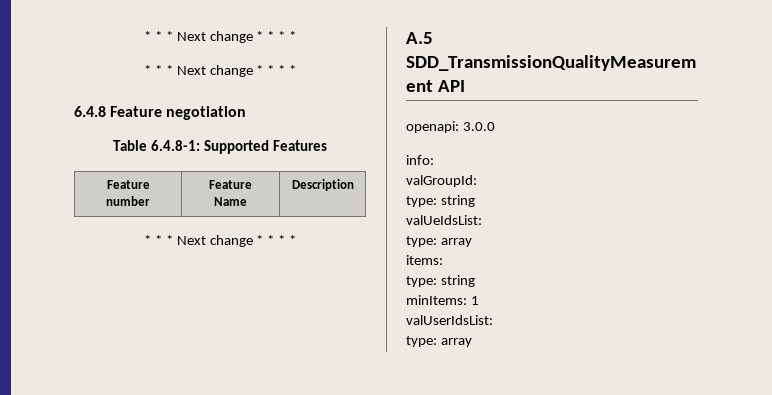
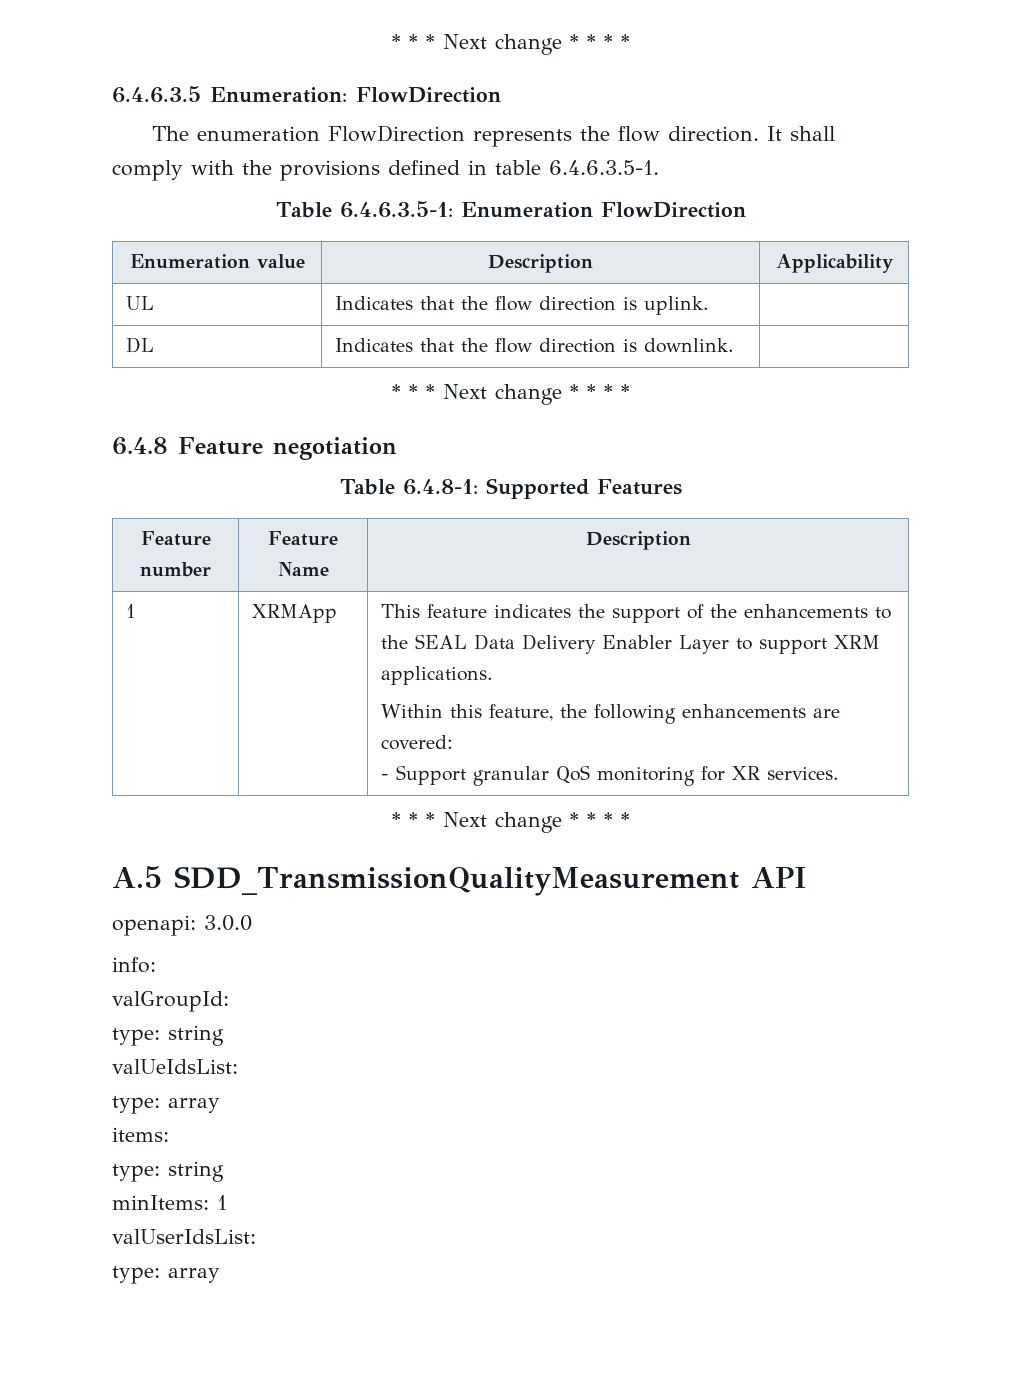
[143,31,297,43] * * * Next change * * * * -> [392,34,630,55] [112,86,501,103] [151,125,835,147] [112,160,659,181] [276,201,746,218] [129,254,305,269] [488,254,593,273] [775,254,894,273] [125,296,154,310] [334,296,709,315] [125,337,154,353] [334,338,734,353] * * * Next change * * * * // 6.4.6.3.5 Enumeration: FlowDirection // The enumeration FlowDirection represents the flow direction. It shall comply with the provisions defined in table 6.4.6.3.5-1. // Table 6.4.6.3.5-1: Enumeration FlowDirection // Enumeration value | Description | Applicability // UL | Indicates that the flow direction is uplink. | // DL | Indicates that the flow direction is downlink. |
(354, 185) none -> [125,604,135,618] [251,604,337,623] [380,604,891,623] [380,634,880,654] [380,666,493,685] [380,704,840,724] [380,735,453,750] [380,765,839,786] // 1 | XRMApp | This feature indicates the support of the enhancements to the SEAL Data Delivery Enabler Layer to support XRM applications. // Within this feature, the following enhancements are covered: // - Support granular QoS monitoring for XR services.

